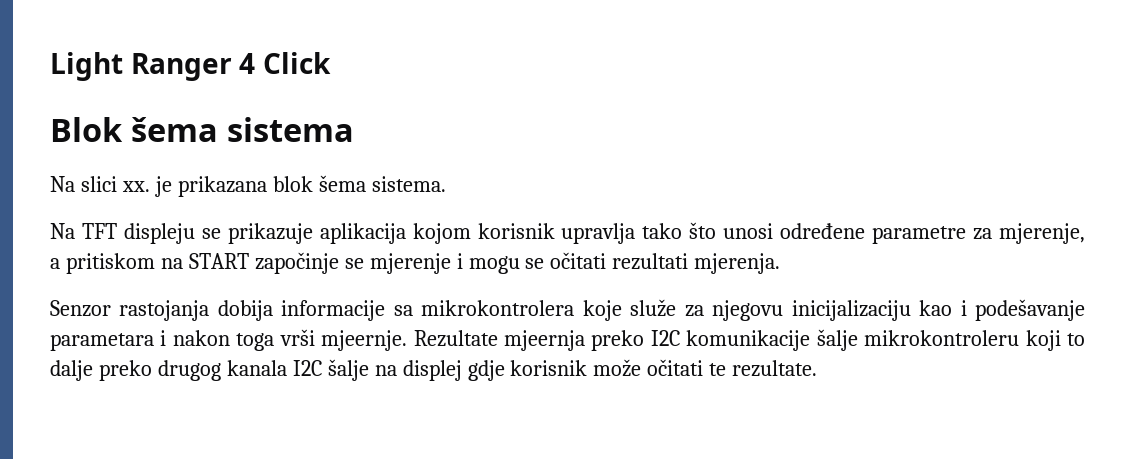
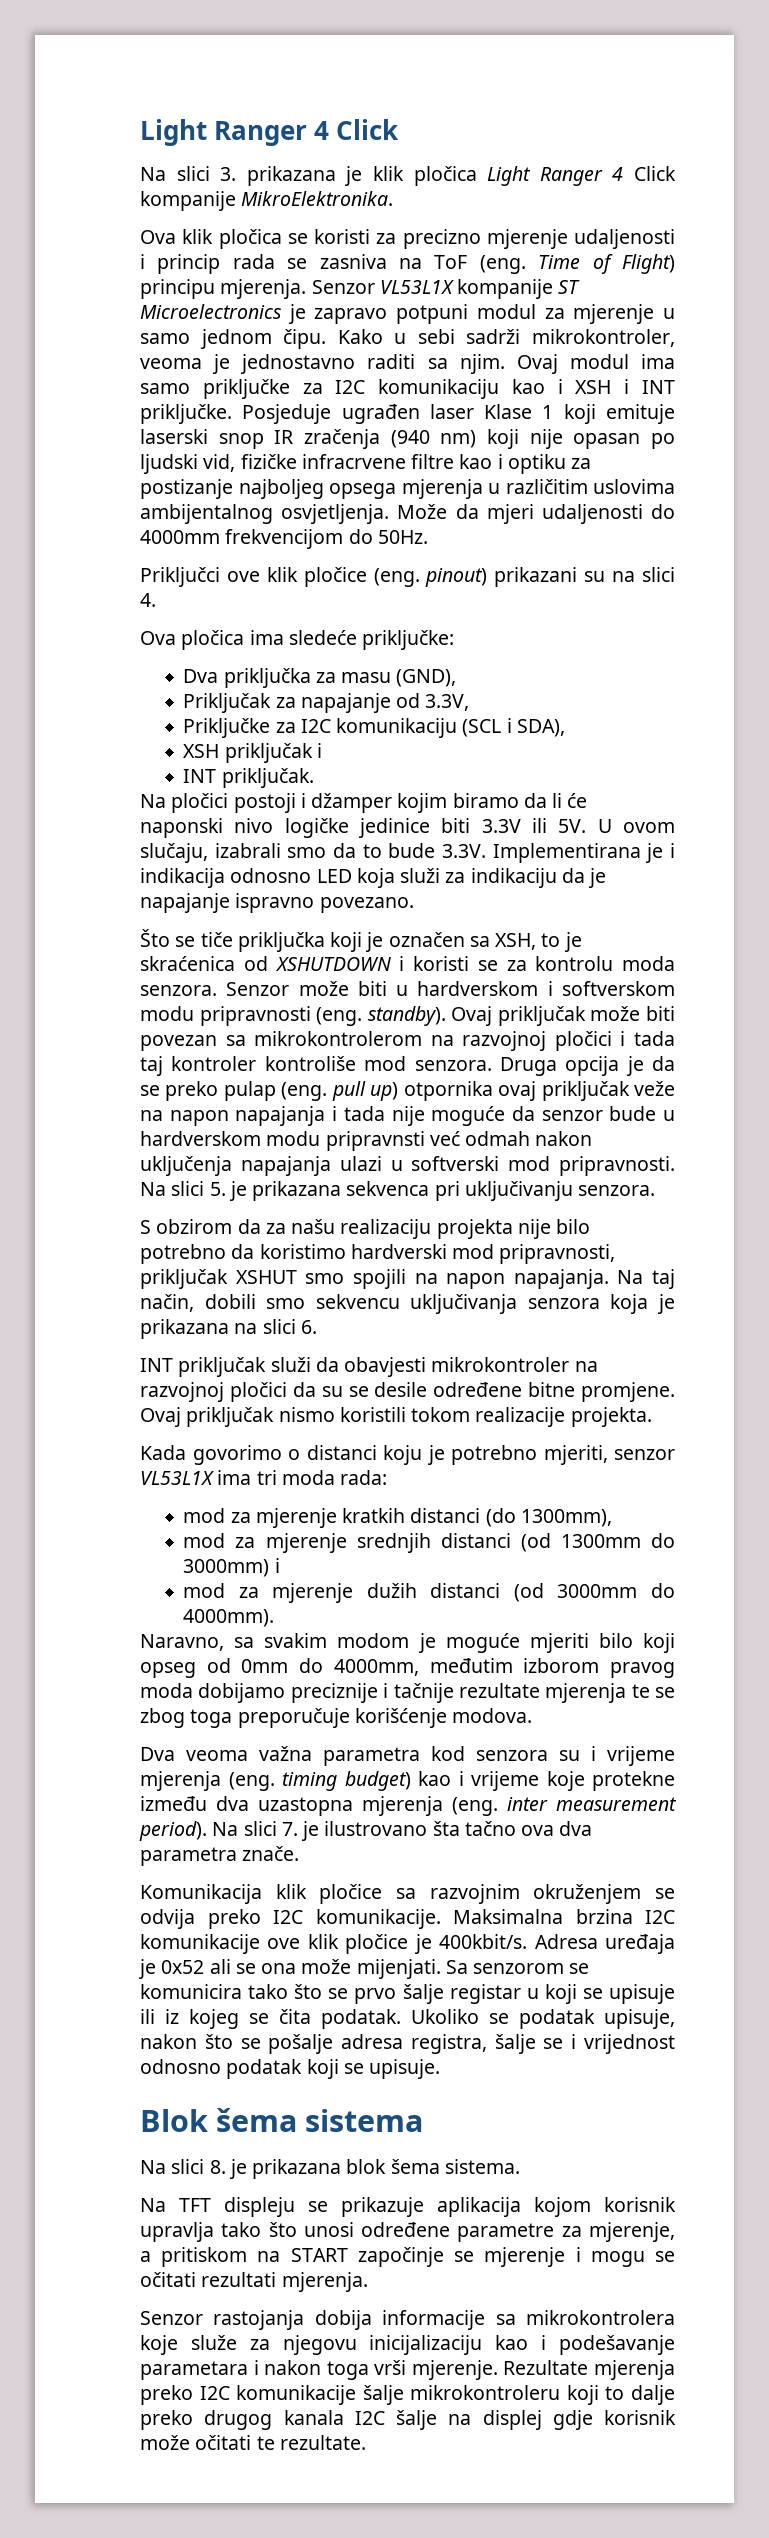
[50,52,331,81] Light Ranger 4 Click -> [140,119,400,146] [140,166,677,186] [140,191,394,211] [140,229,675,249] [140,254,675,274] [140,279,581,299] [140,304,675,324] [140,329,675,349] [140,354,675,374] [140,379,675,399] [140,404,675,424] [140,429,675,449] [140,454,592,474] [140,479,675,499] [140,504,675,524] [140,529,428,549] [140,567,676,587] [140,593,156,607] [140,630,455,650] [183,668,457,688] [183,693,470,713] [183,718,565,738] [183,743,322,763] [183,768,314,788] [140,793,588,813] [140,818,675,838] [140,843,675,863] [140,868,607,888] [140,893,414,913] [140,929,582,952] [140,956,675,971] [140,981,675,996] [140,1006,675,1026] [140,1031,675,1051] [140,1056,675,1076] [140,1081,676,1101] [140,1106,675,1126] [140,1131,593,1151] [140,1156,675,1176] [140,1181,656,1201] [140,1219,591,1239] [140,1244,616,1264] [140,1269,675,1289] [140,1294,675,1314] [140,1319,317,1339] [140,1357,598,1377] [140,1382,675,1402] [140,1407,652,1427] [140,1445,675,1465] [140,1470,388,1485] [183,1508,612,1528] [183,1533,675,1553] [183,1558,280,1577] [183,1583,676,1603] [183,1609,275,1627] [140,1633,675,1653] [140,1658,675,1678] [140,1683,675,1703] [140,1708,533,1728] [140,1746,675,1766] [140,1771,675,1791] [140,1796,677,1816] [139,1821,593,1841] [140,1846,300,1866] [140,1884,675,1904] [140,1909,675,1929] [140,1934,675,1954] [138,1959,590,1979] [140,1984,676,2004] [140,2009,675,2029] [140,2034,675,2054] [140,2059,441,2079] Light Ranger 4 Click // Na slici 3. prikazana je klik pločica Light Ranger 4 Click kompanije MikroElektronika. // Ova klik pločica se koristi za precizno mjerenje udaljenosti i princip rada se zasniva na ToF (eng. Time of Flight) principu mjerenja. Senzor VL53L1X kompanije ST Microelectronics je zapravo potpuni modul za mjerenje u samo jednom čipu. Kako u sebi sadrži mikrokontroler, veoma je jednostavno raditi sa njim. Ovaj modul ima samo priključke za I2C komunikaciju kao i XSH i INT priključke. Posjeduje ugrađen laser Klase 1 koji emituje laserski snop IR zračenja (940 nm) koji nije opasan po ljudski vid, fizičke infracrvene filtre kao i optiku za postizanje najboljeg opsega mjerenja u različitim uslovima ambijentalnog osvjetljenja. Može da mjeri udaljenosti do 4000mm frekvencijom do 50Hz. // Priključci ove klik pločice (eng. pinout) prikazani su na slici 4. // Ova pločica ima sledeće priključke: // Dva priključka za masu (GND), // Priključak za napajanje od 3.3V, // Priključke za I2C komunikaciju (SCL i SDA), // XSH priključak i // INT priključak. // Na pločici postoji i džamper kojim biramo da li će naponski nivo logičke jedinice biti 3.3V ili 5V. U ovom slučaju, izabrali smo da to bude 3.3V. Implementirana je i indikacija odnosno LED koja služi za indikaciju da je napajanje ispravno povezano. // Što se tiče priključka koji je označen sa XSH, to je skraćenica od XSHUTDOWN i koristi se za kontrolu moda senzora. Senzor može biti u hardverskom i softverskom modu pripravnosti (eng. standby). Ovaj priključak može biti povezan sa mikrokontrolerom na razvojnoj pločici i tada taj kontroler kontroliše mod senzora. Druga opcija je da se preko pulap (eng. pull up) otpornika ovaj priključak veže na napon napajanja i tada nije moguće da senzor bude u hardverskom modu pripravnsti već odmah nakon uključenja napajanja ulazi u softverski mod pripravnosti. Na slici 5. je prikazana sekvenca pri uključivanju senzora. // S obzirom da za našu realizaciju projekta nije bilo potrebno da koristimo hardverski mod pripravnosti, priključak XSHUT smo spojili na napon napajanja. Na taj način, dobili smo sekvencu uključivanja senzora koja je prikazana na slici 6. // INT priključak služi da obavjesti mikrokontroler na razvojnoj pločici da su se desile određene bitne promjene. Ovaj priključak nismo koristili tokom realizacije projekta. // Kada govorimo o distanci koju je potrebno mjeriti, senzor VL53L1X ima tri moda rada: // mod za mjerenje kratkih distanci (do 1300mm), // mod za mjerenje srednjih distanci (od 1300mm do 3000mm) i // mod za mjerenje dužih distanci (od 3000mm do 4000mm). // Naravno, sa svakim modom je moguće mjeriti bilo koji opseg od 0mm do 4000mm, međutim izborom pravog moda dobijamo preciznije i tačnije rezultate mjerenja te se zbog toga preporučuje korišćenje modova. // Dva veoma važna parametra kod senzora su i vrijeme mjerenja (eng. timing budget) kao i vrijeme koje protekne između dva uzastopna mjerenja (eng. inter measurement period). Na slici 7. je ilustrovano šta tačno ova dva parametra znače. // Komunikacija klik pločice sa razvojnim okruženjem se odvija preko I2C komunikacije. Maksimalna brzina I2C komunikacije ove klik pločice je 400kbit/s. Adresa uređaja je 0x52 ali se ona može mijenjati. Sa senzorom se komunicira tako što se prvo šalje registar u koji se upisuje ili iz kojeg se čita podatak. Ukoliko se podatak upisuje, nakon što se pošalje adresa registra, šalje se i vrijednost odnosno podatak koji se upisuje.
[121,181,150,192] xx. -> [209,2160,226,2174] 8.
[321,330,585,351] mjeernje. Rezultate mjeernja -> [411,2360,675,2380] mjerenje. Rezultate mjerenja

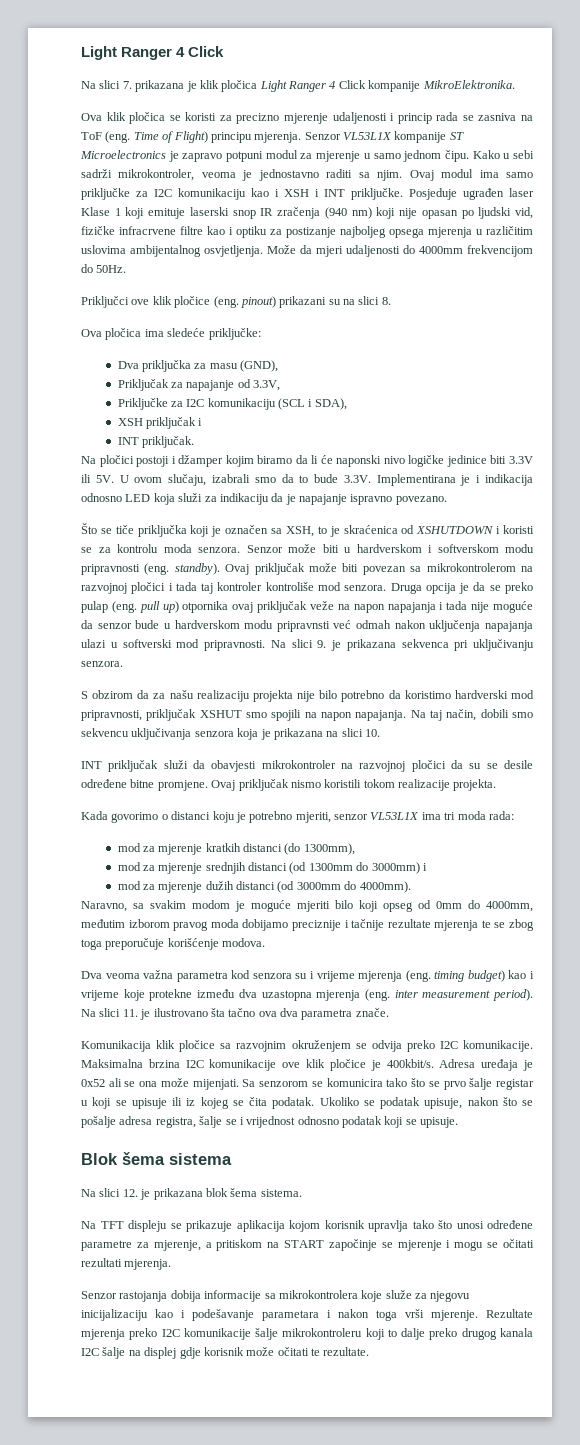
[220,167,237,181] 3. -> [122,81,132,89] 7.
[140,593,156,607] 4. -> [381,297,391,305] 8.
[209,1182,226,1196] 5. -> [317,640,327,648] 9.
[300,1320,317,1334] 6. -> [365,729,380,737] 10.
[281,1822,298,1836] 7. -> [122,1009,138,1017] 11.
[209,2160,226,2174] 8. -> [122,1189,138,1197] 12.

